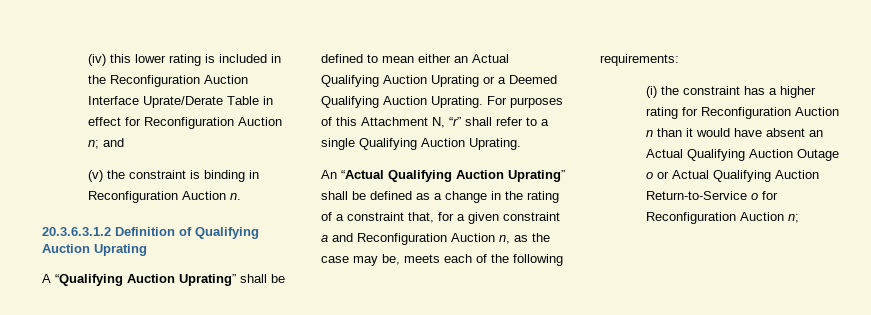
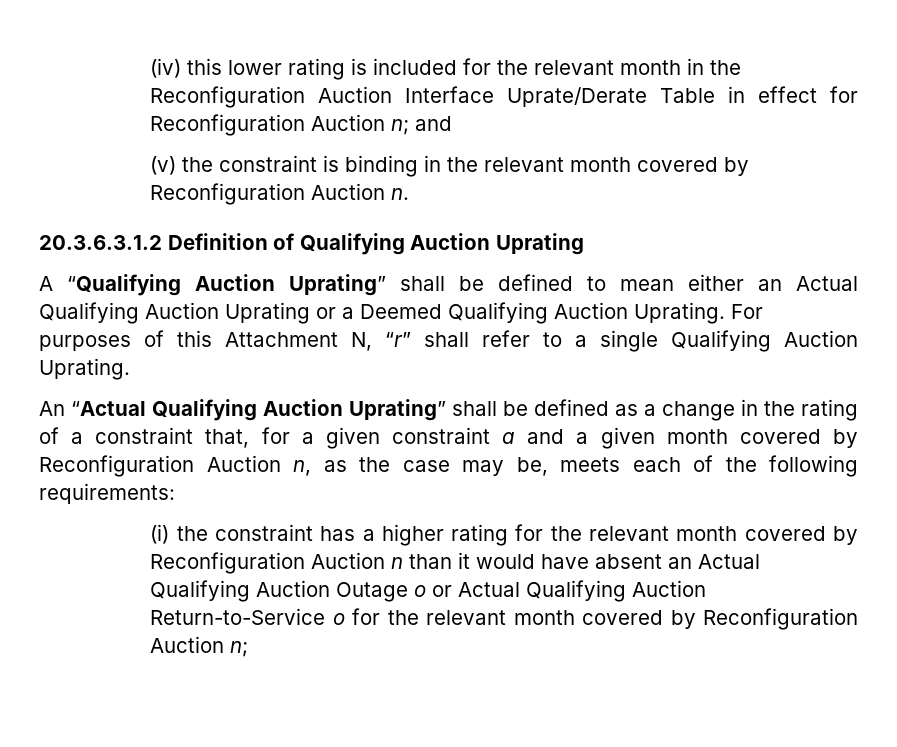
(267, 58) none -> [463,58,682,75] for the relevant month
(259, 174) none -> [447,157,750,176] the relevant month covered by
(353, 237) none -> [576,427,858,449] a given month covered by
(698, 111) none -> [550,526,859,545] the relevant month covered by
(778, 195) none -> [387,610,696,629] the relevant month covered by

